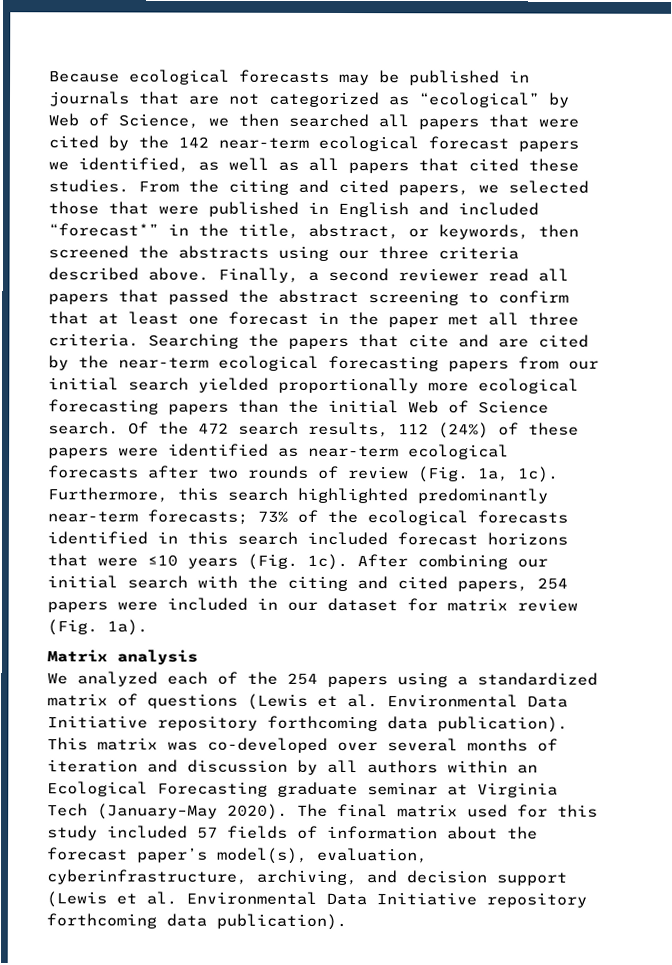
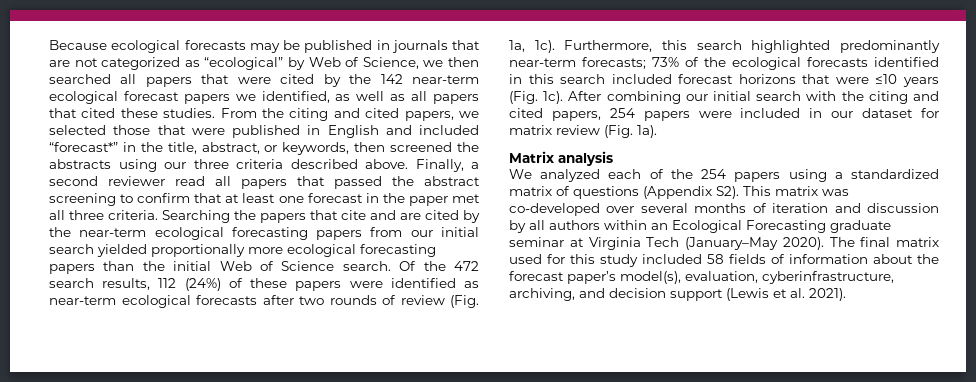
[247,693,568,710] [47,715,568,733] (Lewis et al. Environmental Data Initiative repository forthcoming data publication). -> [643,186,739,199] (Appendix S2).
[197,826,218,839] 57 -> [707,254,724,264] 58
[186,891,587,908] [46,913,347,931] Environmental Data Initiative repository forthcoming data publication). -> [809,288,846,301] 2021).

